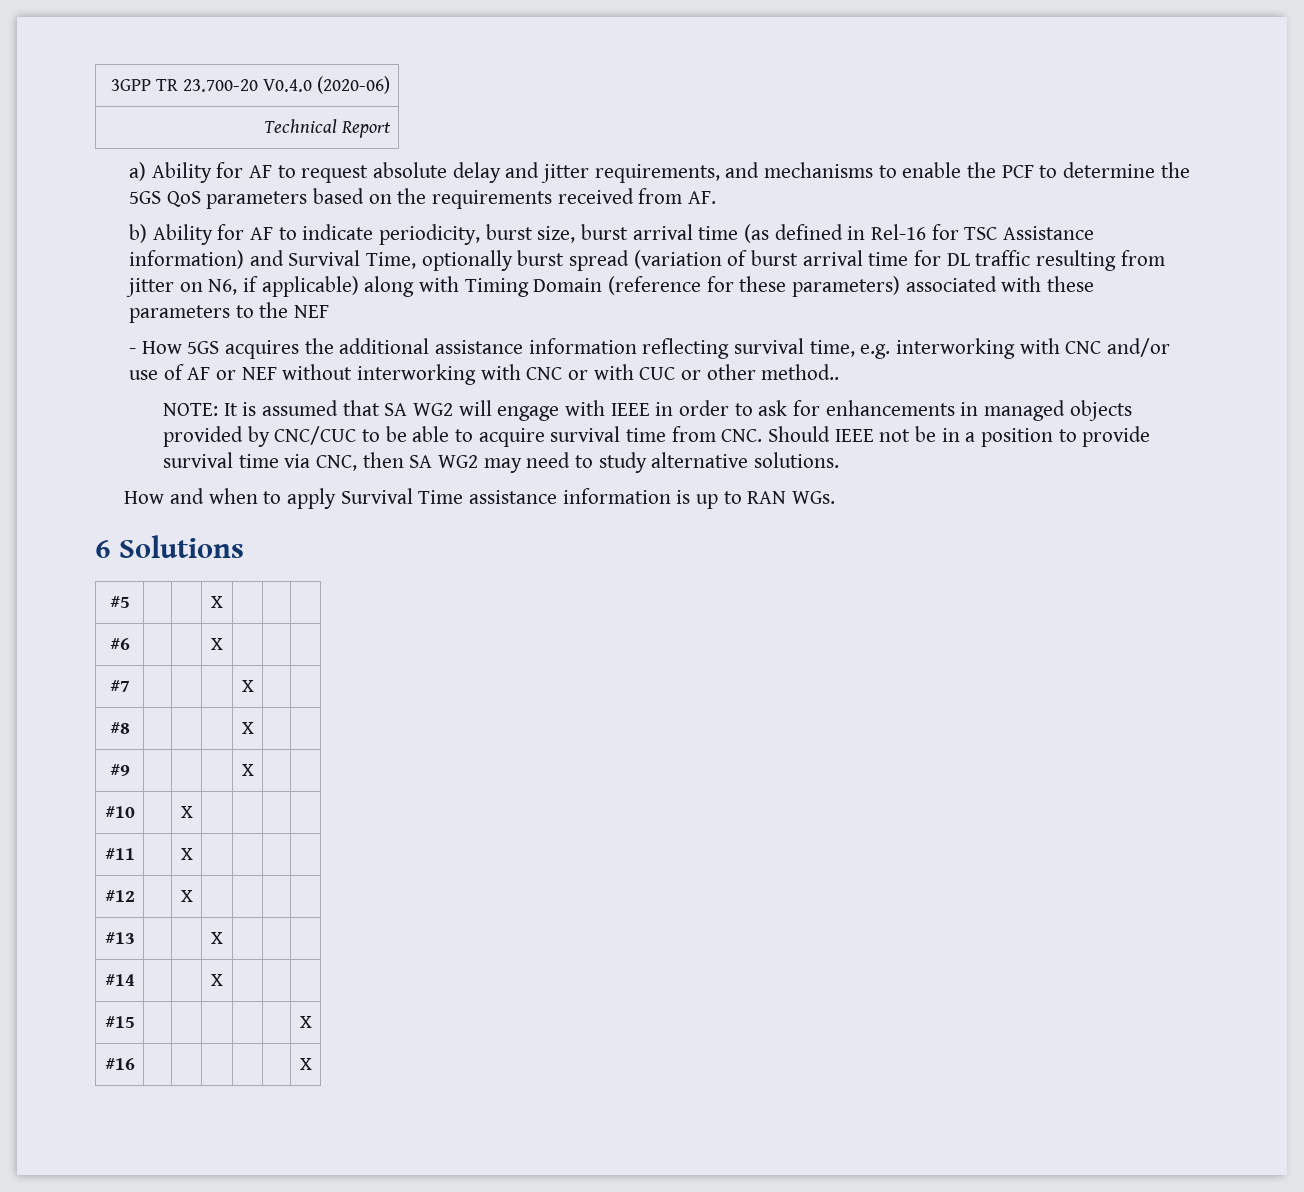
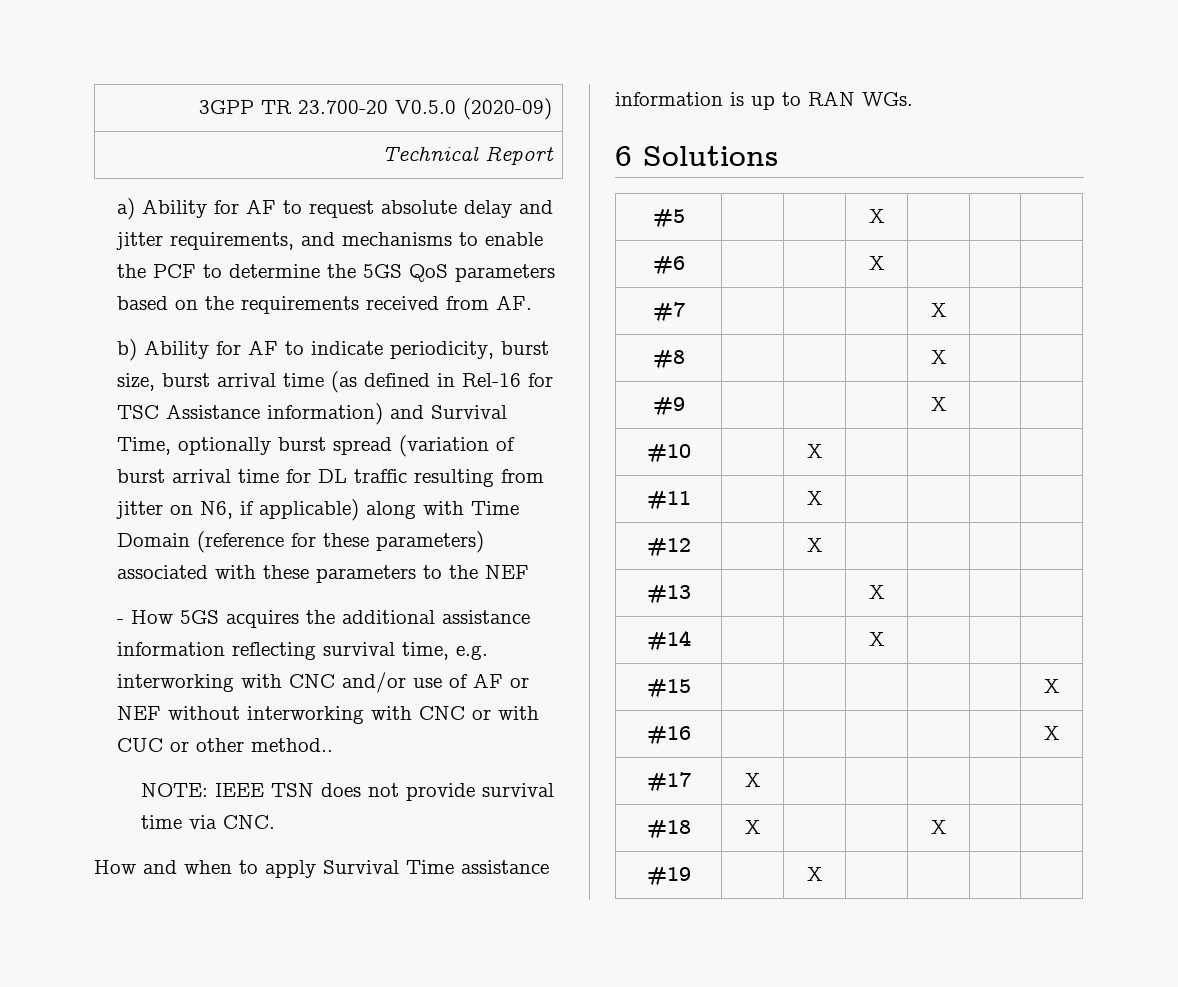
[263,76,391,94] V0.4.0 (2020-06) -> [394,98,552,120] V0.5.0 (2020-09)
[464,278,529,297] Timing -> [471,501,520,515] Time
[223,400,1132,421] [162,426,1151,447] [162,452,839,473] It is assumed that SA WG2 will engage with IEEE in order to ask for enhancements in managed objects provided by CNC/CUC to be able to acquire survival time from CNC. Should IEEE not be in a position to provide survival time via CNC, then SA WG2 may need to study alternative solutions. -> [214,783,554,801] [140,815,275,829] IEEE TSN does not provide survival time via CNC.
(312, 1064) none -> [646,772,691,792] [744,773,761,787] [646,820,691,839] [744,820,761,834] [930,820,947,834] [646,867,691,886] [806,867,823,881] // #17 | X | | | | | // #18 | X | | | X | | // #19 | | X | | | |

